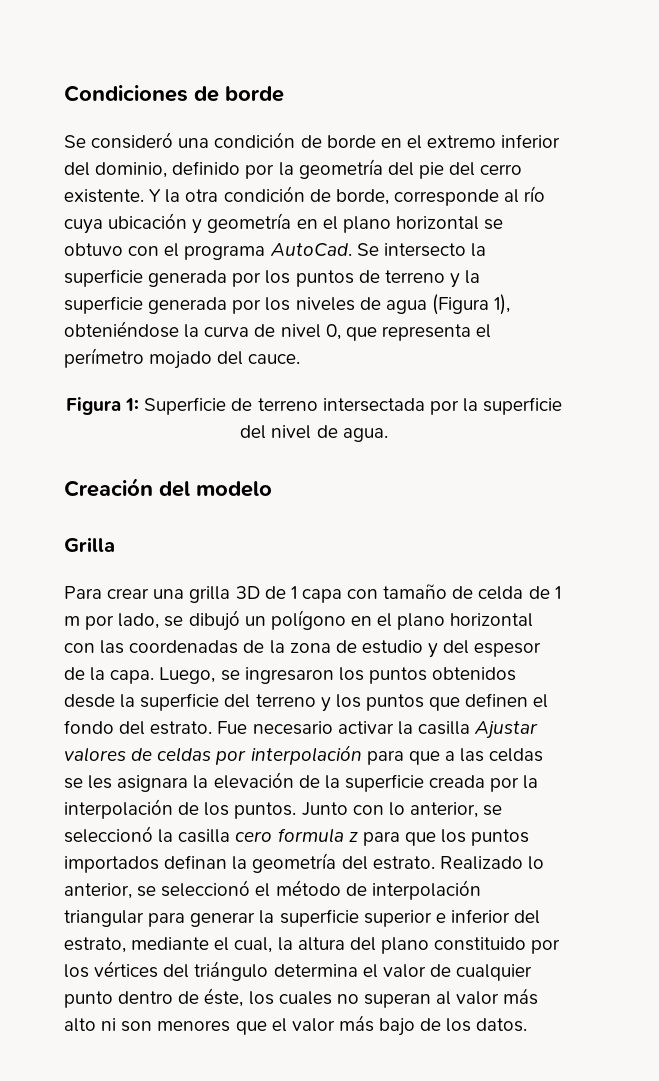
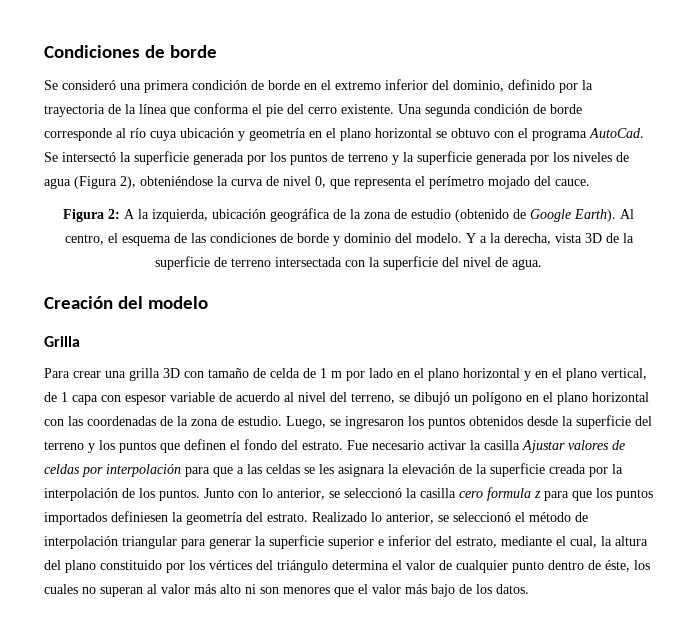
(210, 143) none -> [144,80,189,93] primera
[298,159,414,179] geometría del -> [44,103,262,117] trayectoria de la línea que conforma el
[149,186,389,205] Y la otra condición de borde, -> [398,104,582,117] Una segunda condición de borde
[383,243,466,257] intersecto -> [62,152,116,162] intersectó
[494,294,511,315] 1), -> [120,176,136,189] 2),
[125,397,227,415] 1: Superficie -> [108,208,634,222] [64,233,634,246] [155,256,210,270] 2: A la izquierda, ubicación geográfica de la zona de estudio (obtenido de Google Earth). Al centro, el esquema de las condiciones de borde y dominio del modelo. Y a la derecha, vista 3D de la superficie
[429,400,459,415] por -> [345,260,365,267] con
[264,586,342,603] de 1 capa -> (180, 373) none
[118,613,160,629] lado, -> [369,368,647,381] [44,392,395,405] lado en el plano horizontal y en el plano vertical, de 1 capa con espesor variable de acuerdo al nivel del terreno,
[361,640,542,658] [64,667,155,684] estudio y del espesor de la capa. -> [238,416,282,426] estudio.
[164,855,228,869] definan -> [111,511,168,522] definiesen

